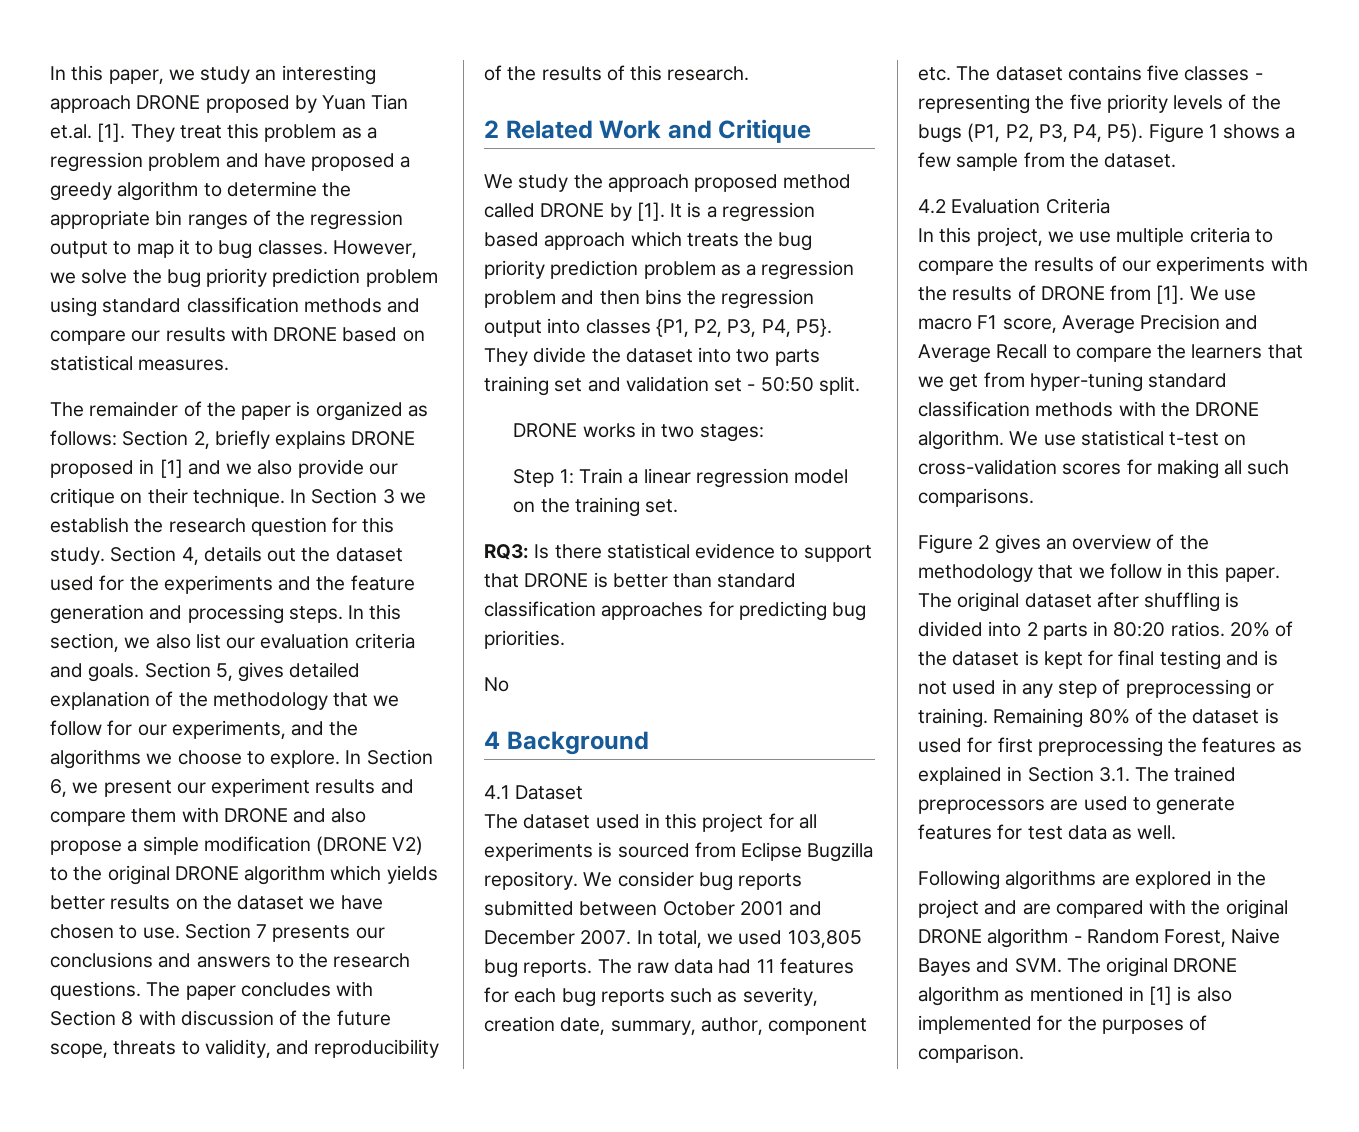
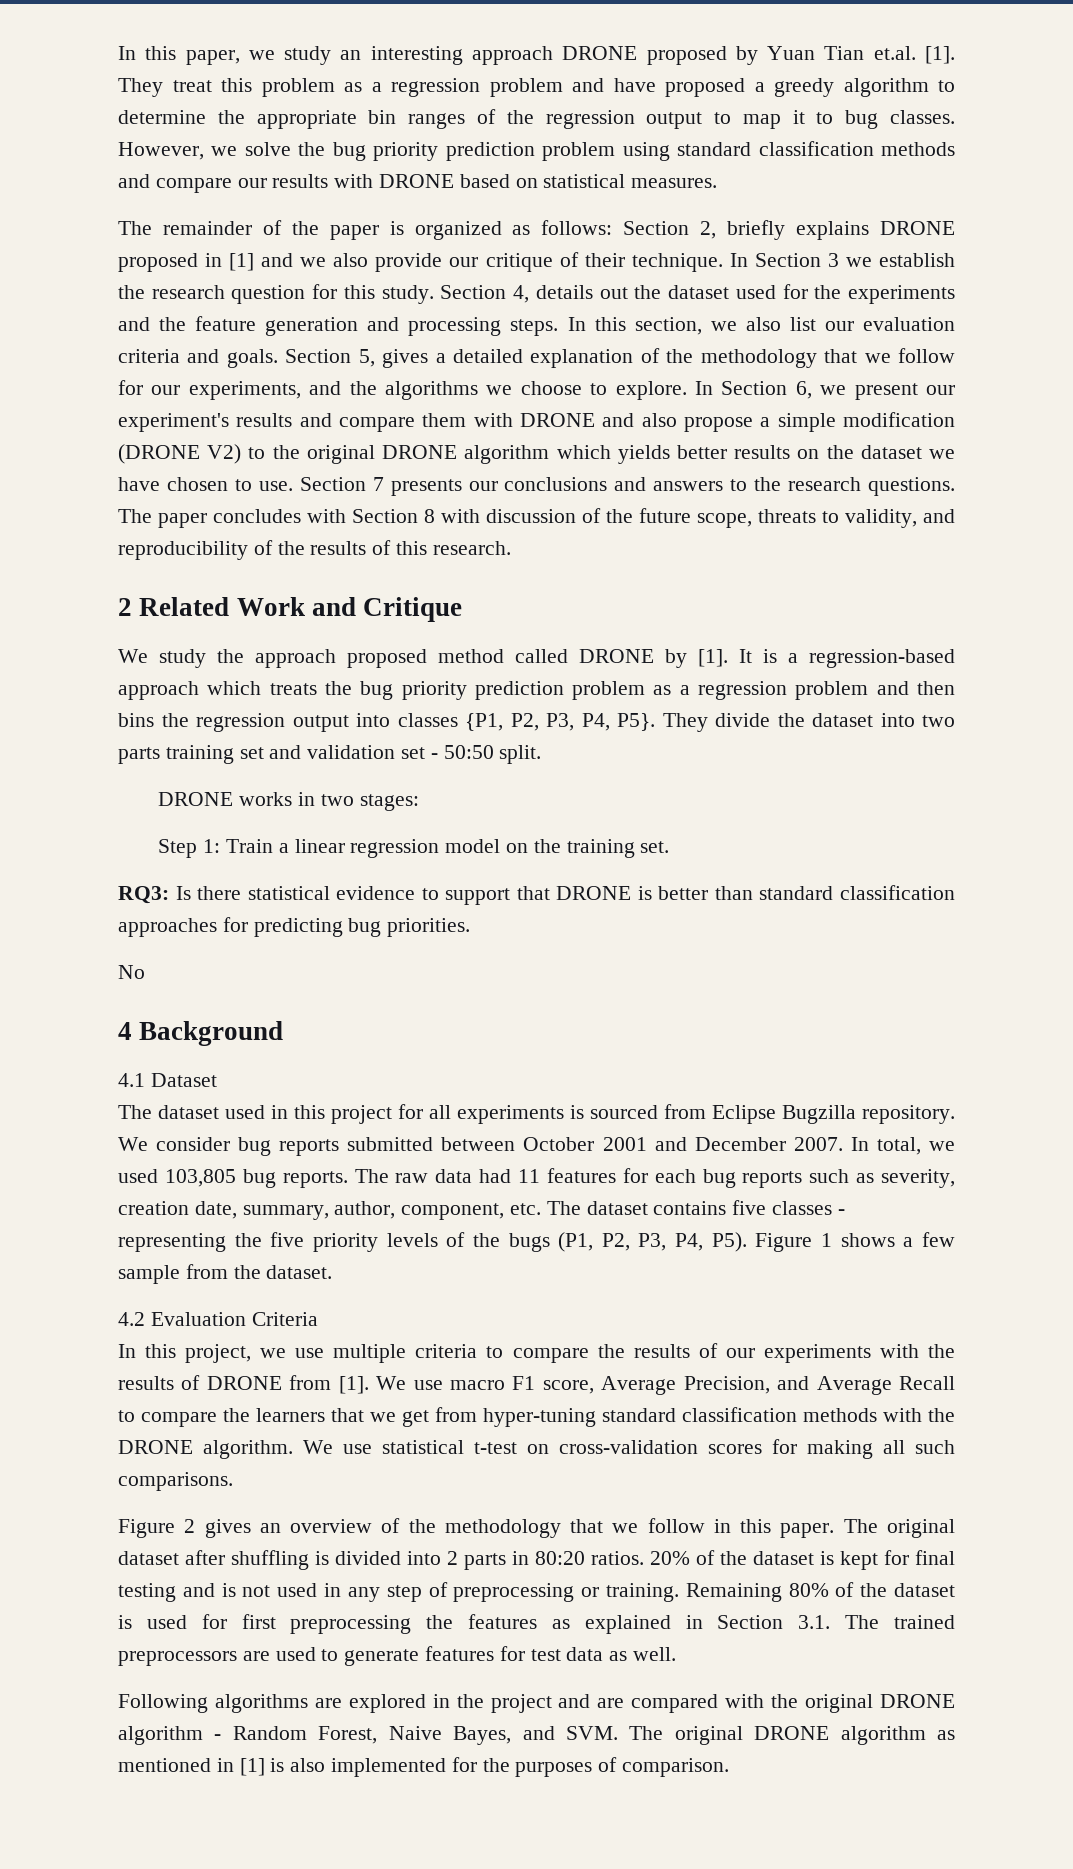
[120,492,143,504] on -> [559,252,579,267] of
(285, 672) none -> [435,353,446,363] a
[211,778,311,797] experiment -> [118,413,229,432] experiment's
[721,202,815,222] [484,232,539,247] regression based -> [809,649,955,668] regression-based
[768,1018,868,1035] component -> [401,1203,505,1220] component,
[1140,314,1221,330] Precision -> [683,1376,770,1394] Precision,
[918,958,971,976] Bayes -> [453,1726,512,1745] Bayes,

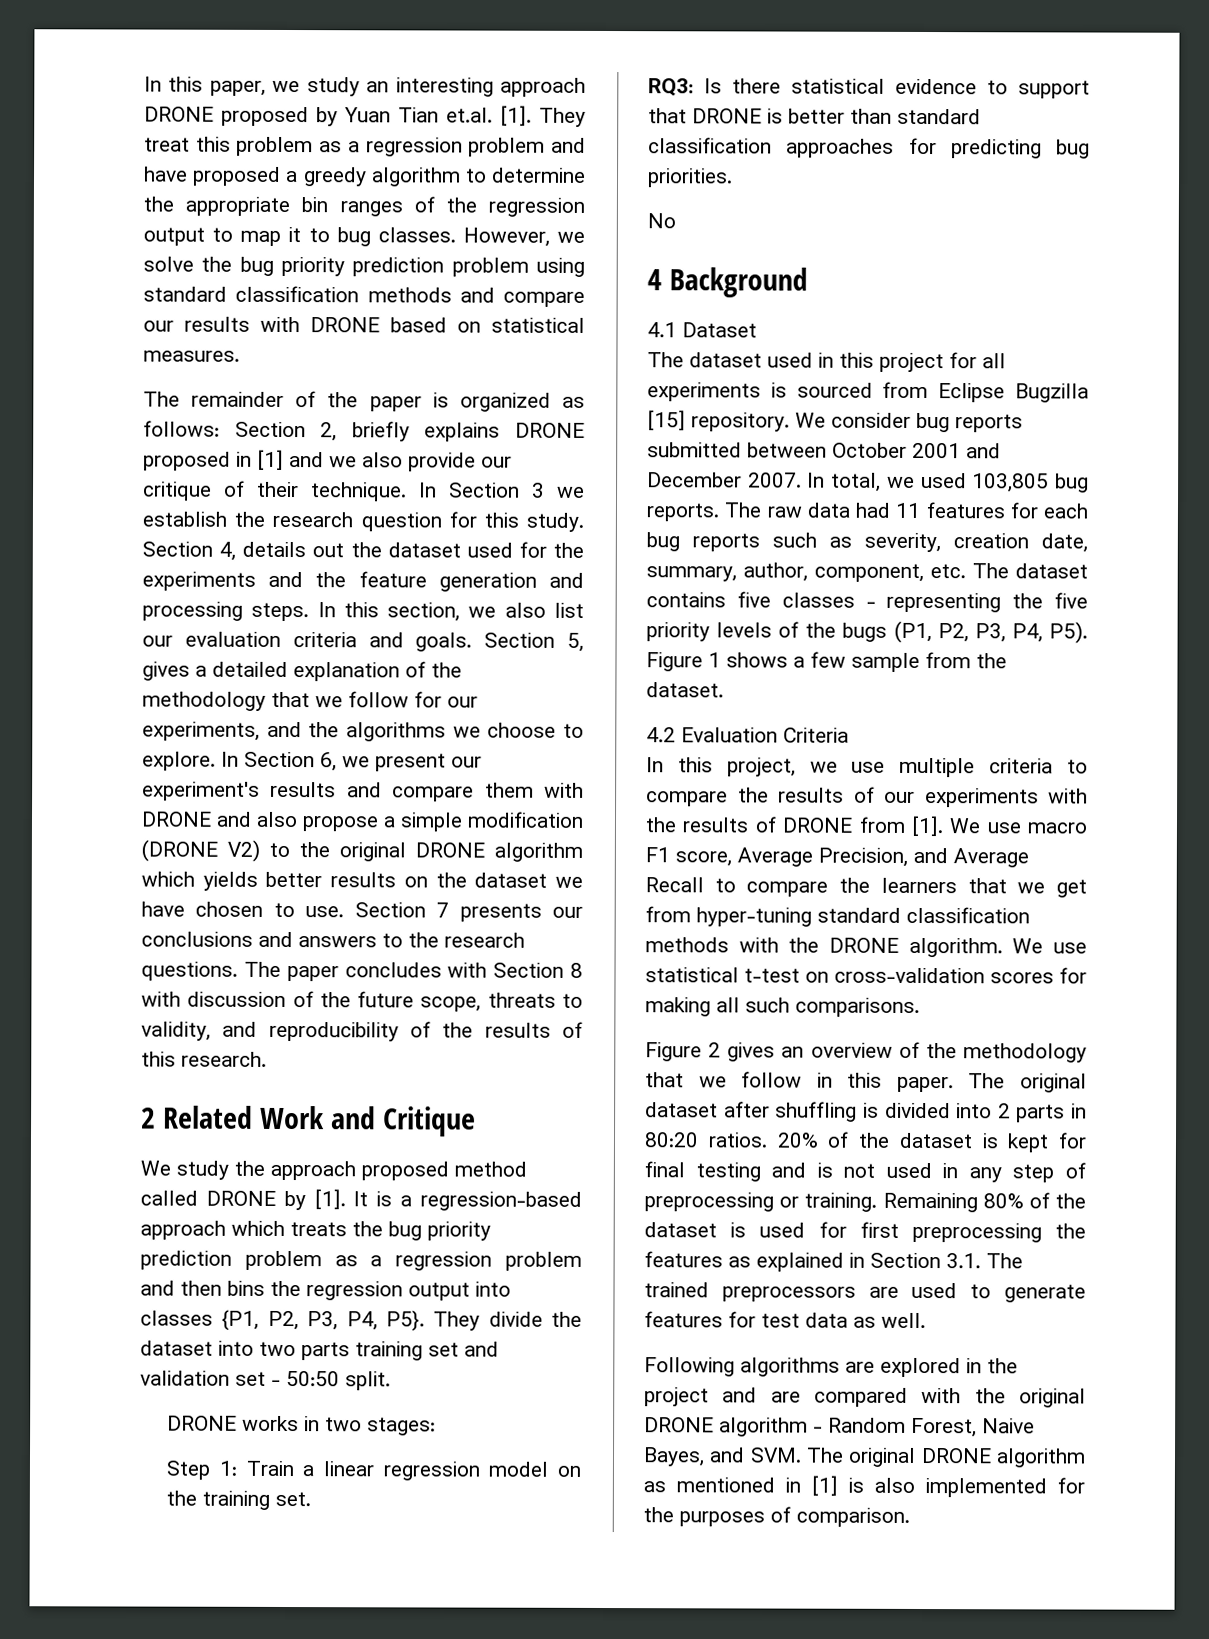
(856, 1114) none -> [647,410,686,431] [15]

